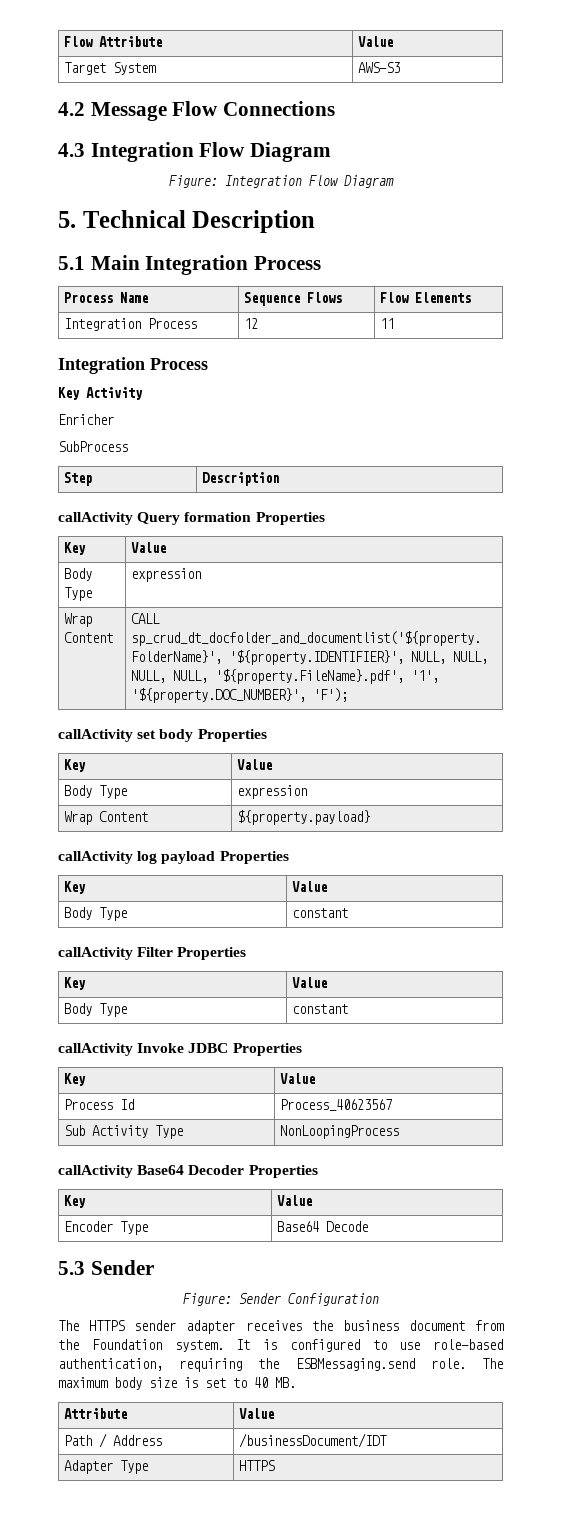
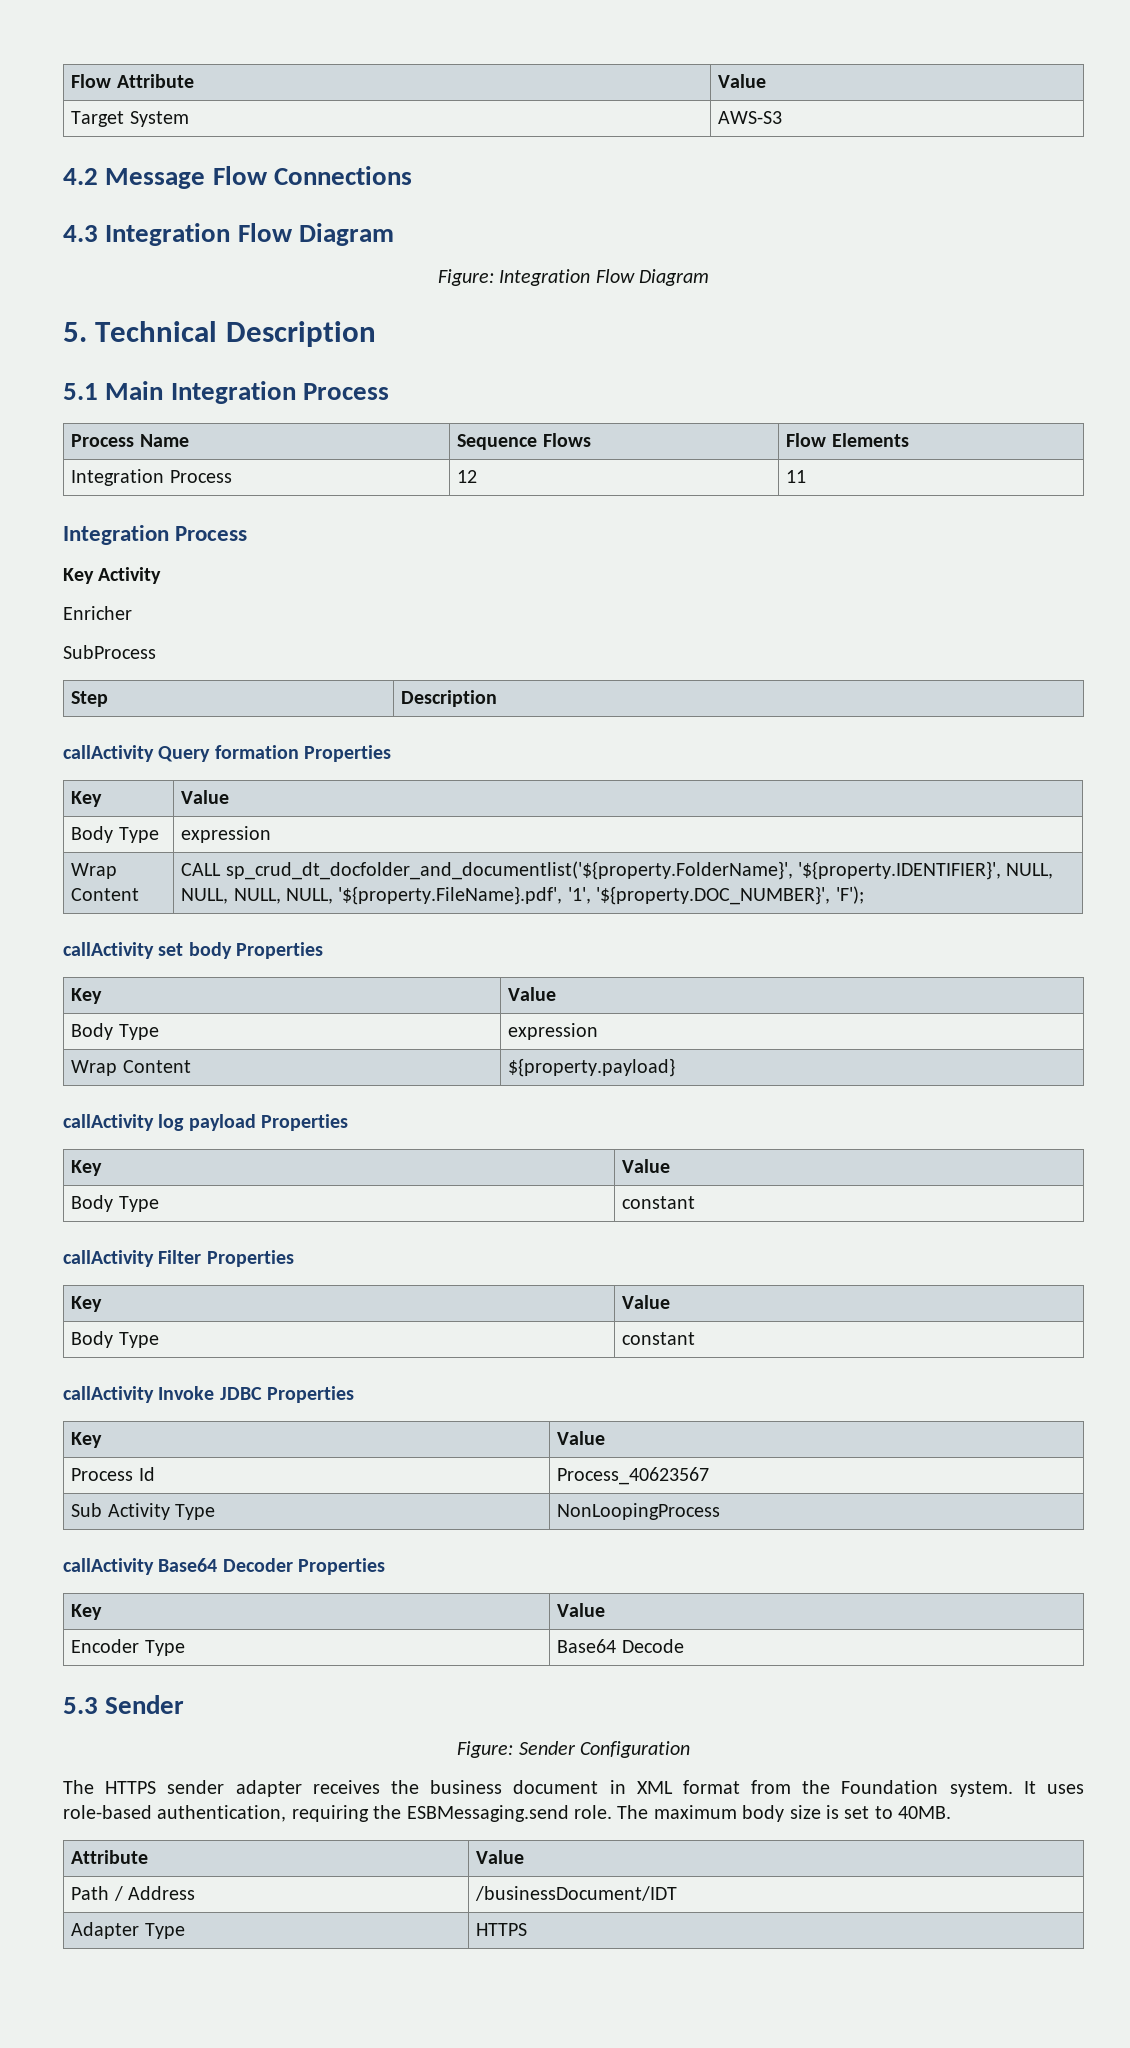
(465, 1325) none -> [609,1780,740,1794] in XML format
[263,1339,421,1352] is configured to use -> [1047,1784,1084,1794] uses
[254,1377,296,1388] 40 MB. -> [898,1806,952,1819] 40MB.

